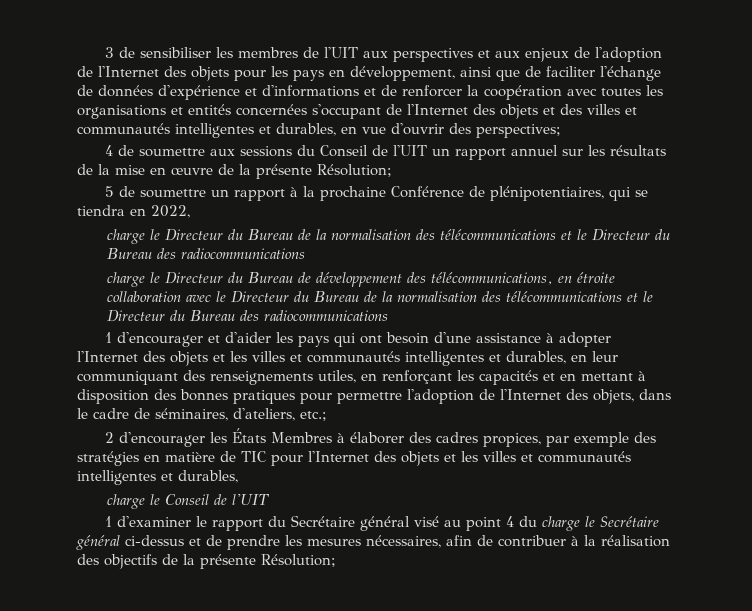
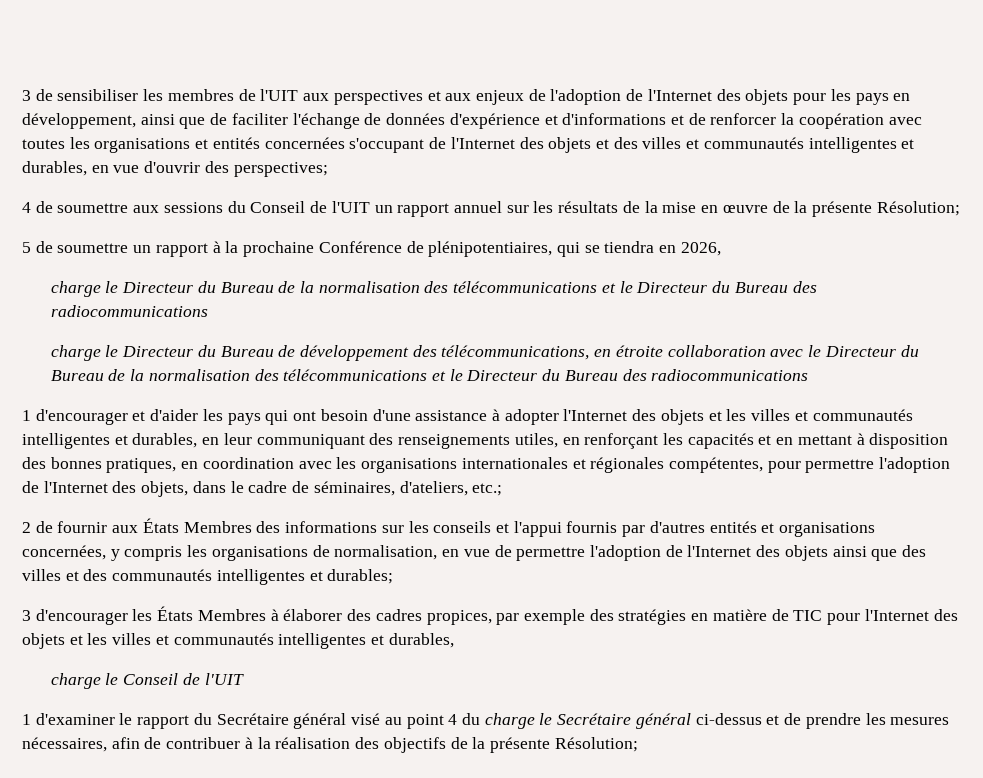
[151,205,190,218] 2022, -> [680,242,721,256] 2026,
[233,390,295,404] pratiques -> [106,457,763,473] pratiques, en coordination avec les organisations internationales et régionales compétentes,
(114, 437) none -> [35,518,876,537] [22,545,927,561] [22,569,394,585] [22,610,31,621] de fournir aux États Membres des informations sur les conseils et l'appui fournis par d'autres entités et organisations concernées, y compris les organisations de normalisation, en vue de permettre l'adoption de l'Internet des objets ainsi que des villes et des communautés intelligentes et durables; // 3

